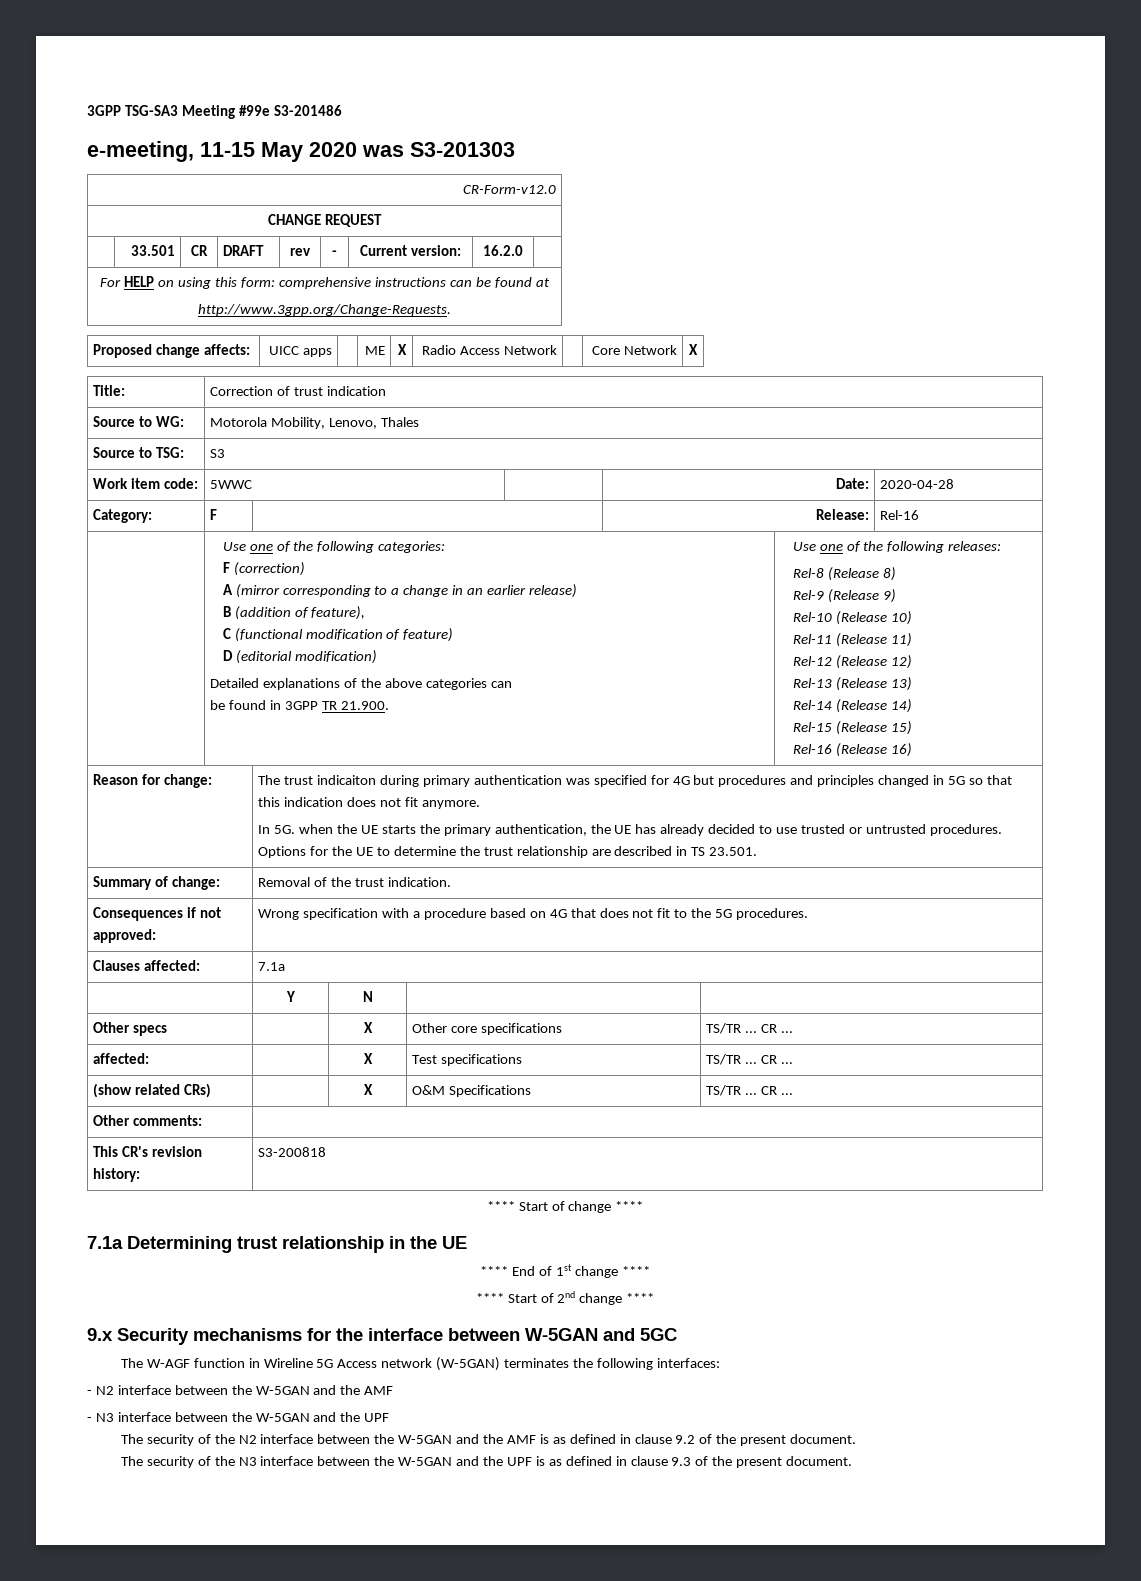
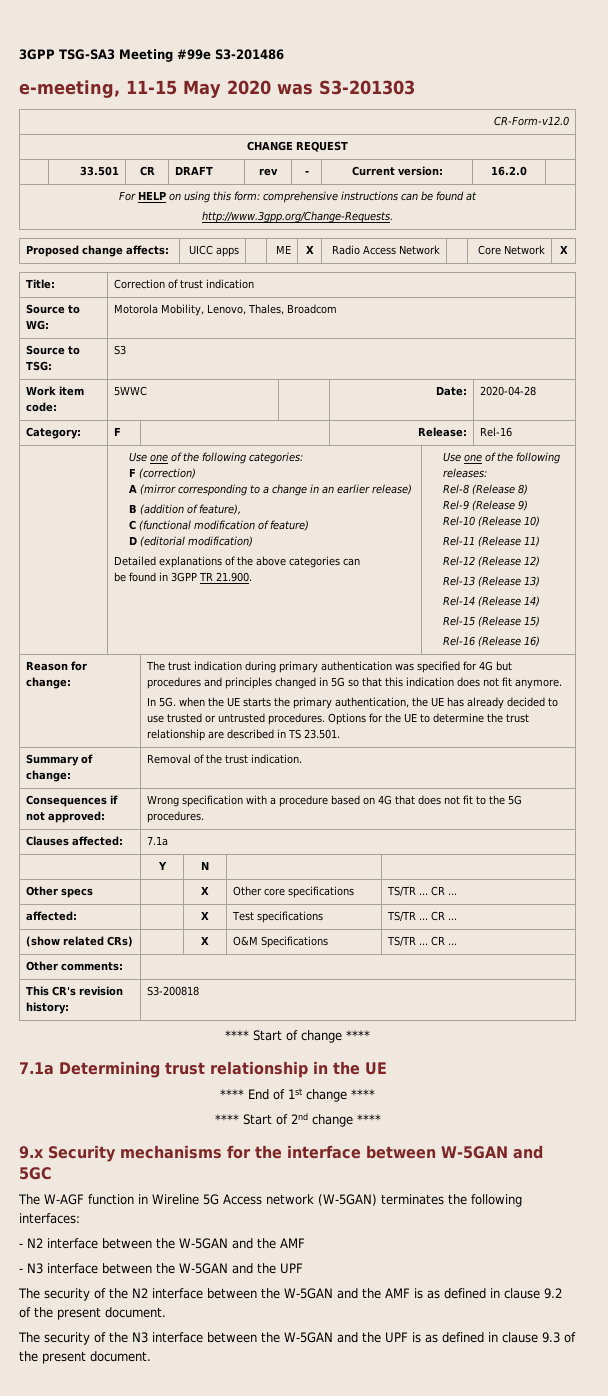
[381,417,420,427] Thales -> [248,304,338,315] Thales, Broadcom
[317,775,377,785] indicaiton -> [194,661,243,671] indication

